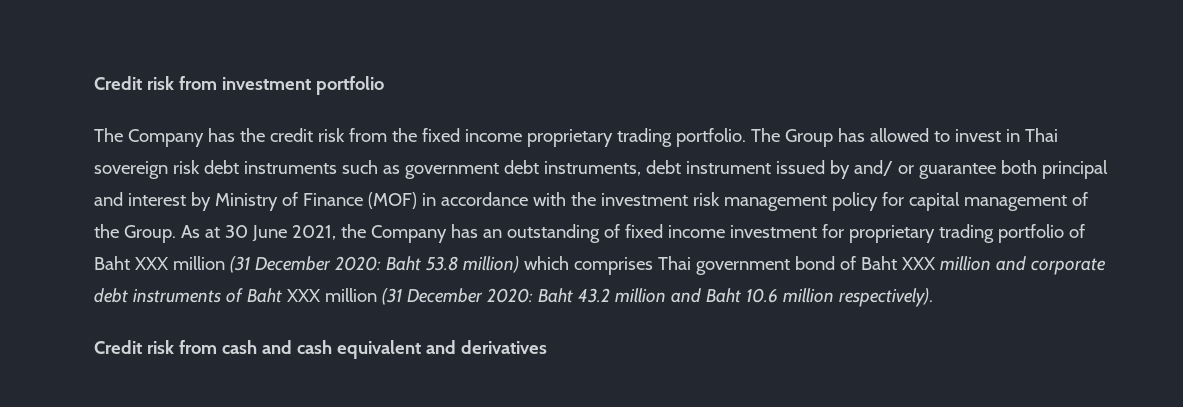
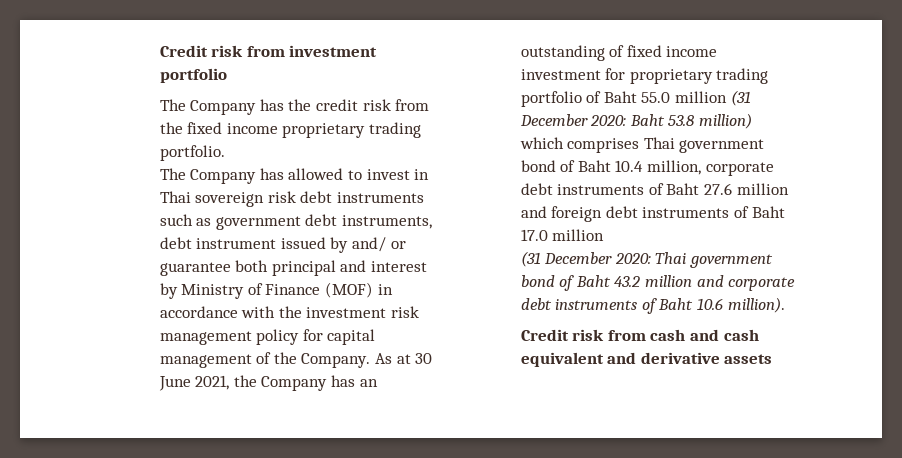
[750,128,833,147] The Group -> [159,168,257,184] // The Company
[123,225,176,243] Group. -> [301,353,371,368] Company.
[134,257,168,270] XXX -> [641,92,671,103] 55.0
[901,257,935,270] XXX -> [615,160,774,176] [520,183,789,195] [520,206,785,222] [520,229,605,241] [520,251,774,268] [520,275,641,291] 10.4 million, corporate debt instruments of Baht 27.6 million and foreign debt instruments of Baht 17.0 million // (31 December 2020: Thai government bond of Baht 43.2
[286,288,933,307] XXX million (31 December 2020: Baht 43.2 million and Baht 10.6 million respectively). -> [697,297,785,313] 10.6 million).
[460,340,547,354] derivatives -> [640,352,773,364] derivative assets

